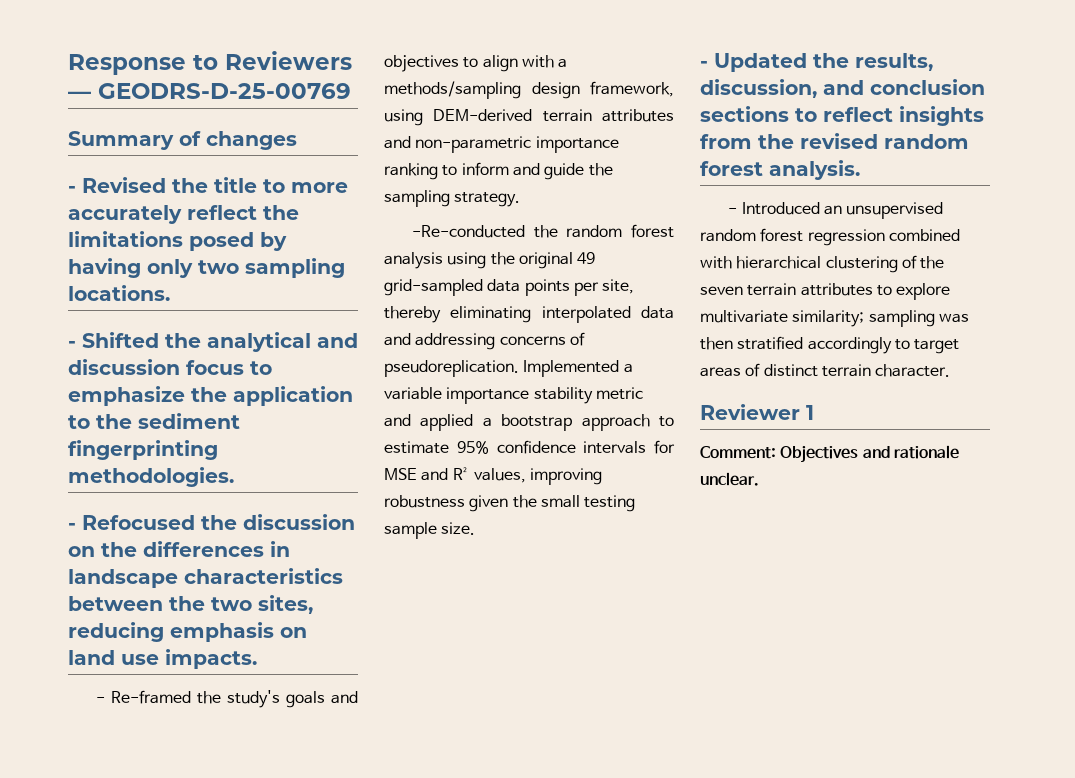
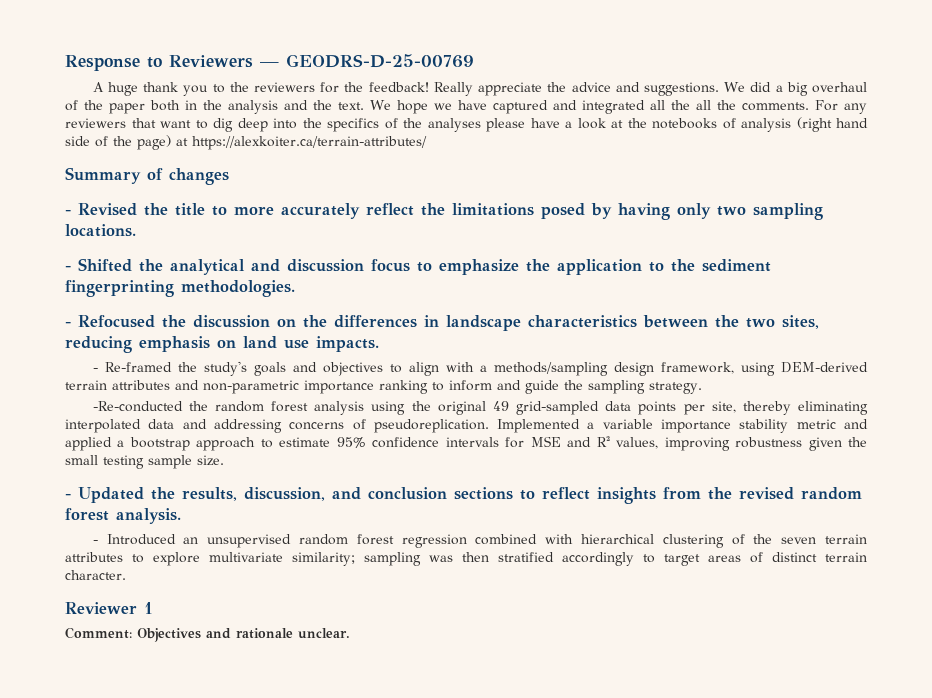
(351, 91) none -> [92,82,868,96] [65,100,867,114] [65,117,868,132] [65,135,427,150] // A huge thank you to the reviewers for the feedback! Really appreciate the advice and suggestions. We did a big overhaul of the paper both in the analysis and the text. We hope we have captured and integrated all the all the comments. For any reviewers that want to dig deep into the specifics of the analyses please have a look at the notebooks of analysis (right hand side of the page) at https://alexkoiter.ca/terrain-attributes/

